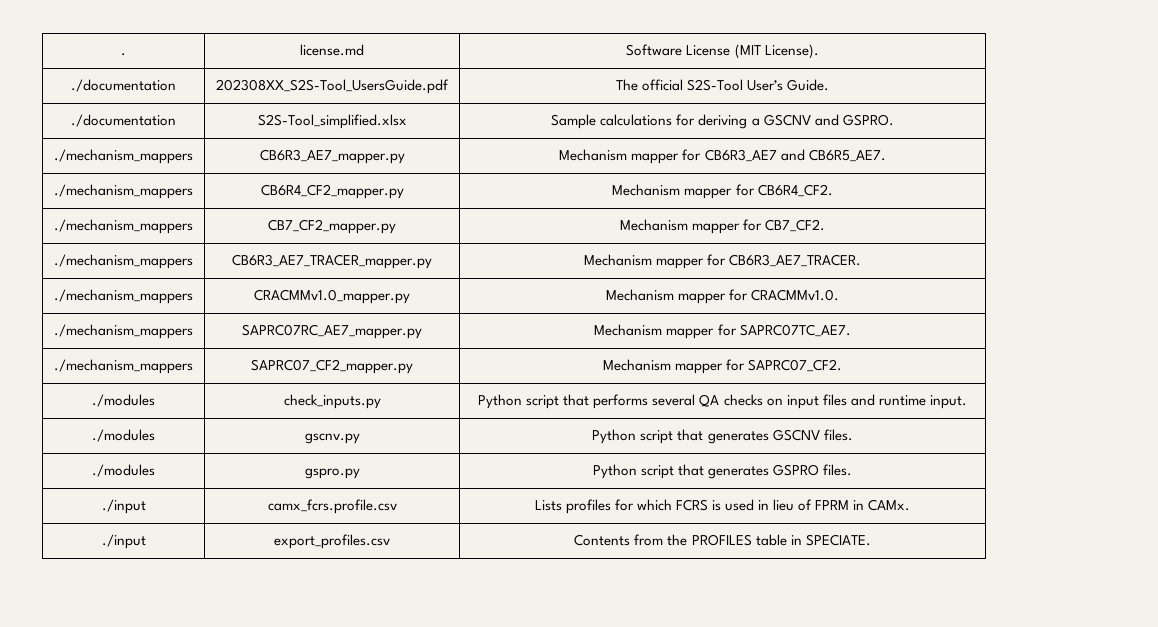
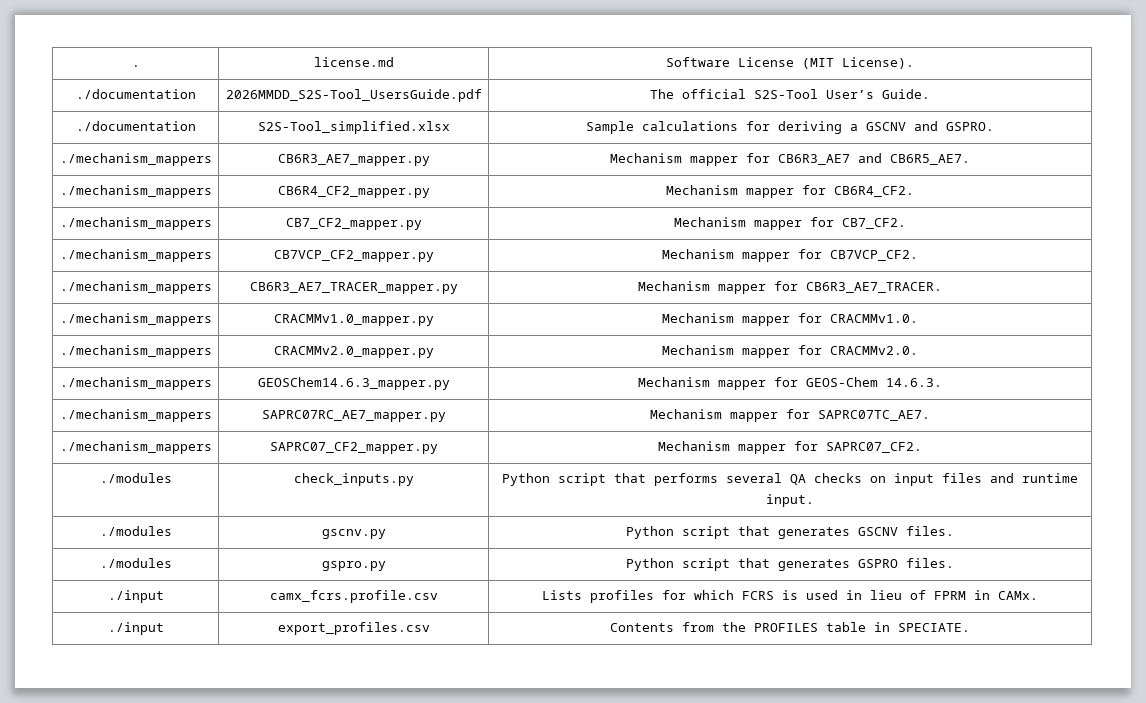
[216,79,449,94] 202308XX_S2S-Tool_UsersGuide.pdf -> [225,89,482,102] 2026MMDD_S2S-Tool_UsersGuide.pdf
(826, 225) none -> [59,249,212,262] [273,250,434,262] [662,249,918,262] // ./mechanism_mappers | CB7VCP_CF2_mapper.py | Mechanism mapper for CB7VCP_CF2.
(840, 295) none -> [59,345,212,358] [273,346,434,358] [662,345,918,358] [59,377,212,390] [257,377,450,390] [638,377,942,390] // ./mechanism_mappers | CRACMMv2.0_mapper.py | Mechanism mapper for CRACMMv2.0. // ./mechanism_mappers | GEOSChem14.6.3_mapper.py | Mechanism mapper for GEOS-Chem 14.6.3.

